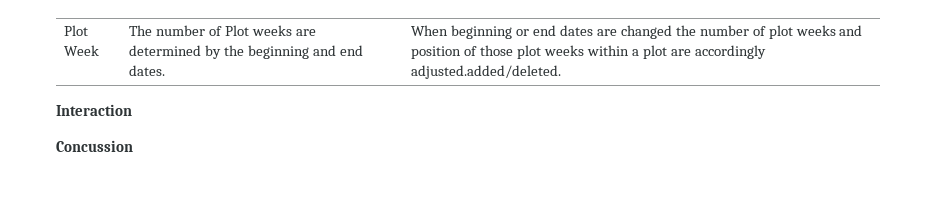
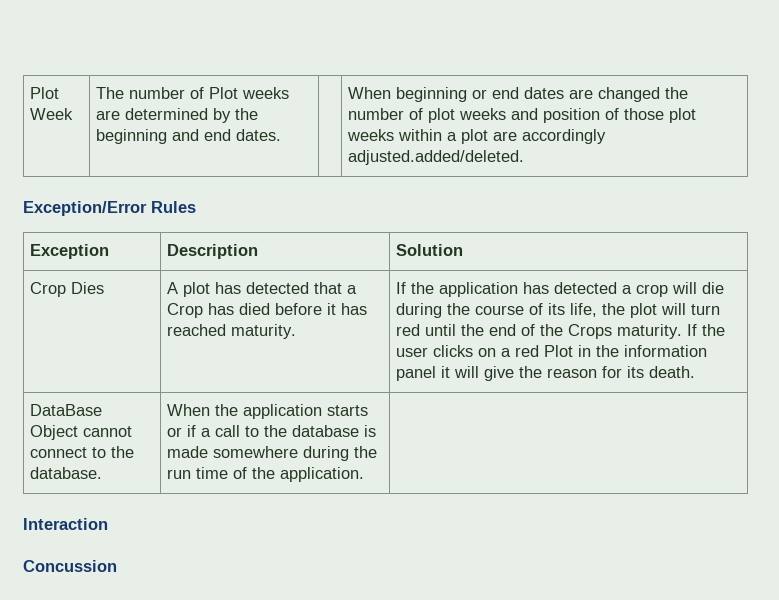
(562, 72) none -> [23,201,196,216] [30,244,110,259] [167,244,259,259] [396,244,464,256] [30,282,105,297] [167,282,358,297] [167,303,368,318] [167,324,297,339] [396,282,725,297] [396,303,721,318] [396,324,726,339] [396,345,708,357] [396,366,696,381] [30,404,103,416] [30,425,133,440] [30,446,135,458] [30,467,103,479] [167,404,369,419] [167,425,377,437] [167,446,378,461] [167,467,365,482] // Exception/Error Rules // Exception | Description | Solution // Crop Dies | A plot has detected that a Crop has died before it has reached maturity. | If the application has detected a crop will die during the course of its life, the plot will turn red until the end of the Crops maturity. If the user clicks on a red Plot in the information panel it will give the reason for its death. // DataBase Object cannot connect to the database. | When the application starts or if a call to the database is made somewhere during the run time of the application. |

